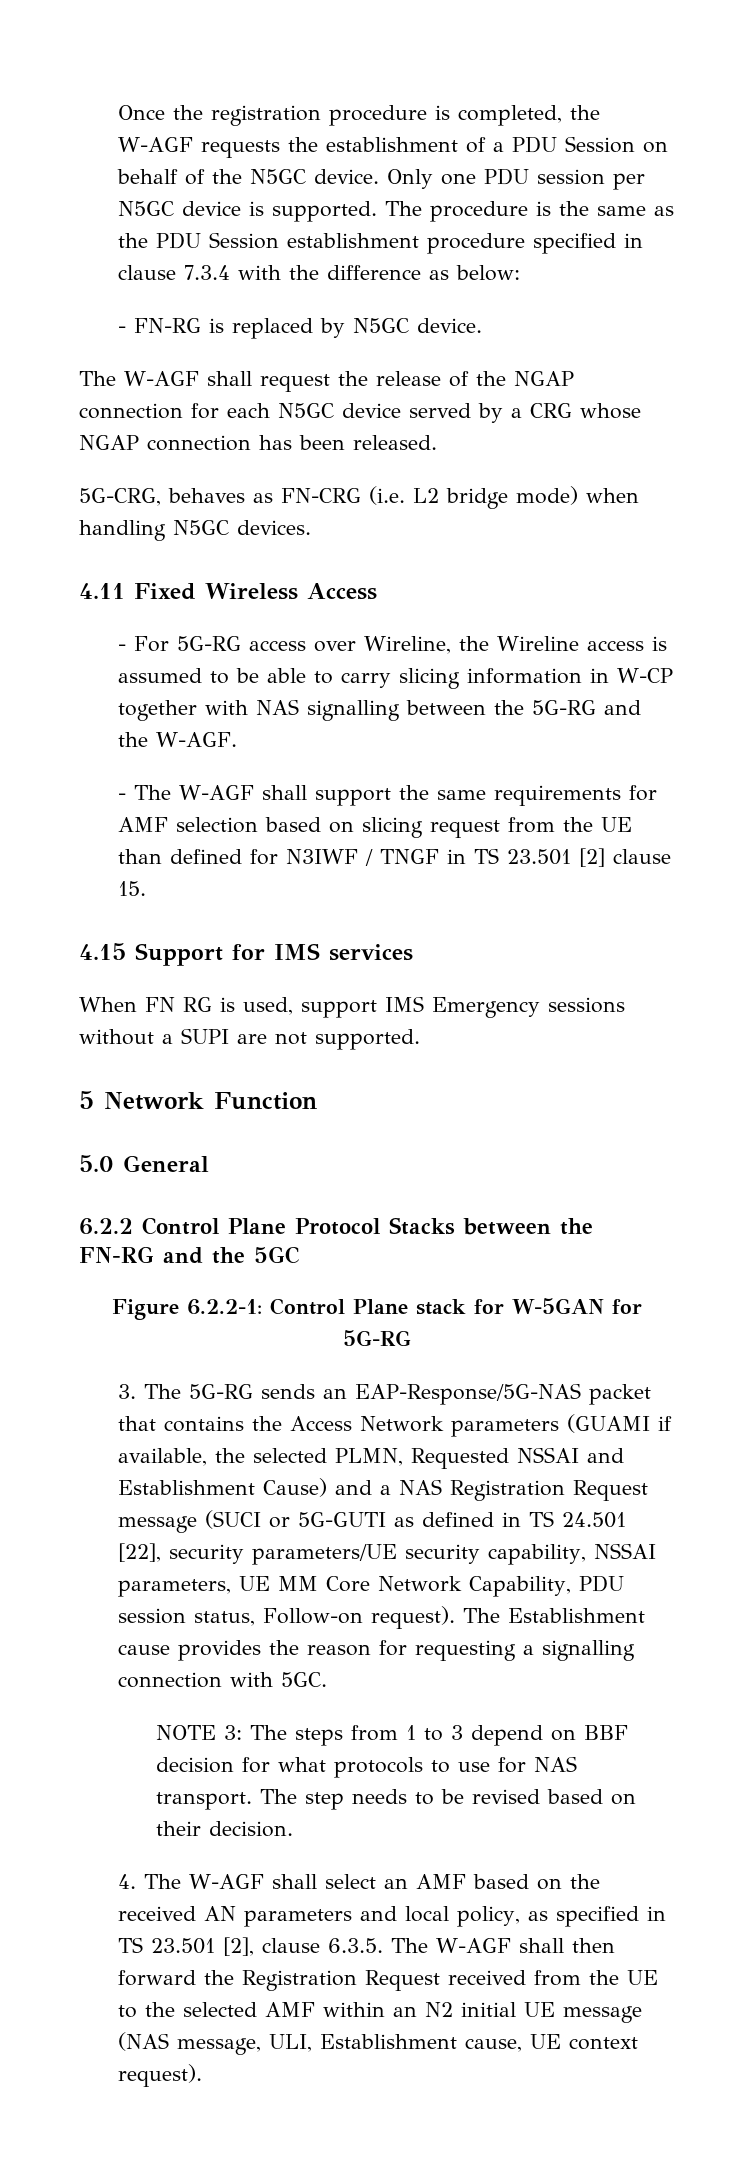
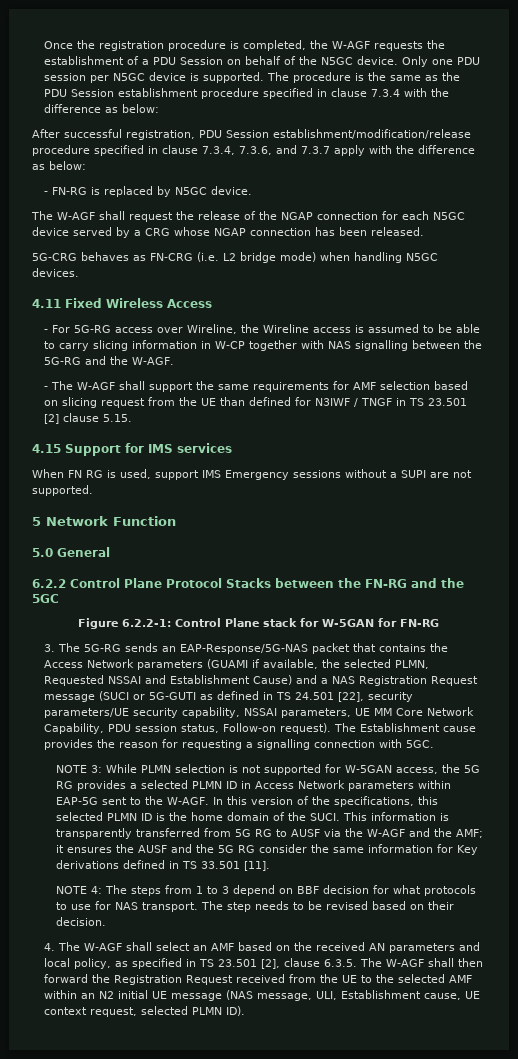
(520, 273) none -> [32,129,471,140] [32,145,475,156] [32,161,86,170] // After successful registration, PDU Session establishment/modification/release procedure specified in clause 7.3.4, 7.3.6, and 7.3.7 apply with the difference as below:
[79,488,161,506] 5G-CRG, -> [32,253,77,261] 5G-CRG
[117,881,146,896] 15. -> [103,414,133,422] 5.15.
[342,1330,411,1346] 5G-RG -> [400,619,439,627] FN-RG
(243, 1732) none -> [106,764,481,775] [56,780,452,791] [56,796,439,807] [56,812,450,821] [56,828,484,839] [56,844,479,855] [56,860,271,871] [56,886,103,894] While PLMN selection is not supported for W-5GAN access, the 5G RG provides a selected PLMN ID in Access Network parameters within EAP-5G sent to the W-AGF. In this version of the specifications, this selected PLMN ID is the home domain of the SUCI. This information is transparently transferred from 5G RG to AUSF via the W-AGF and the AMF; it ensures the AUSF and the 5G RG consider the same information for Key derivations defined in TS 33.501 [11]. // NOTE 4:
[117,2064,202,2087] request). -> [90,1006,246,1017] request, selected PLMN ID).

